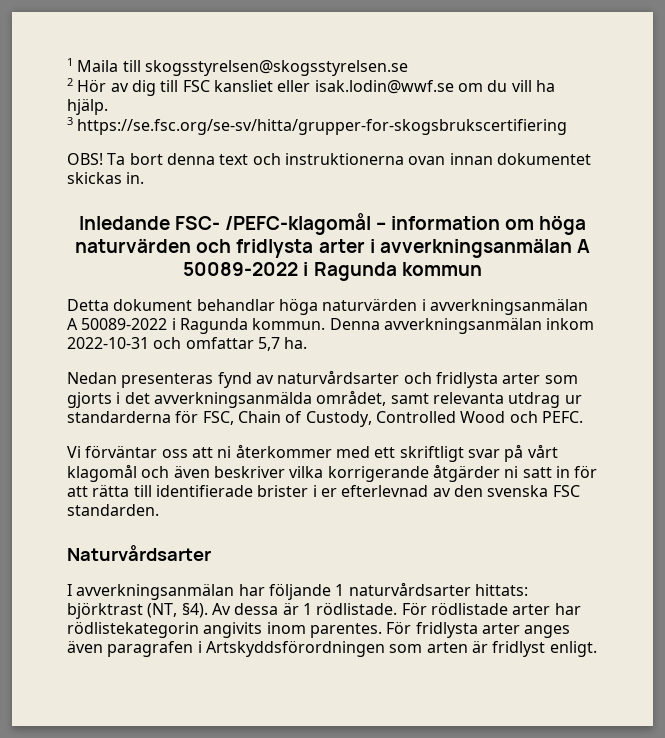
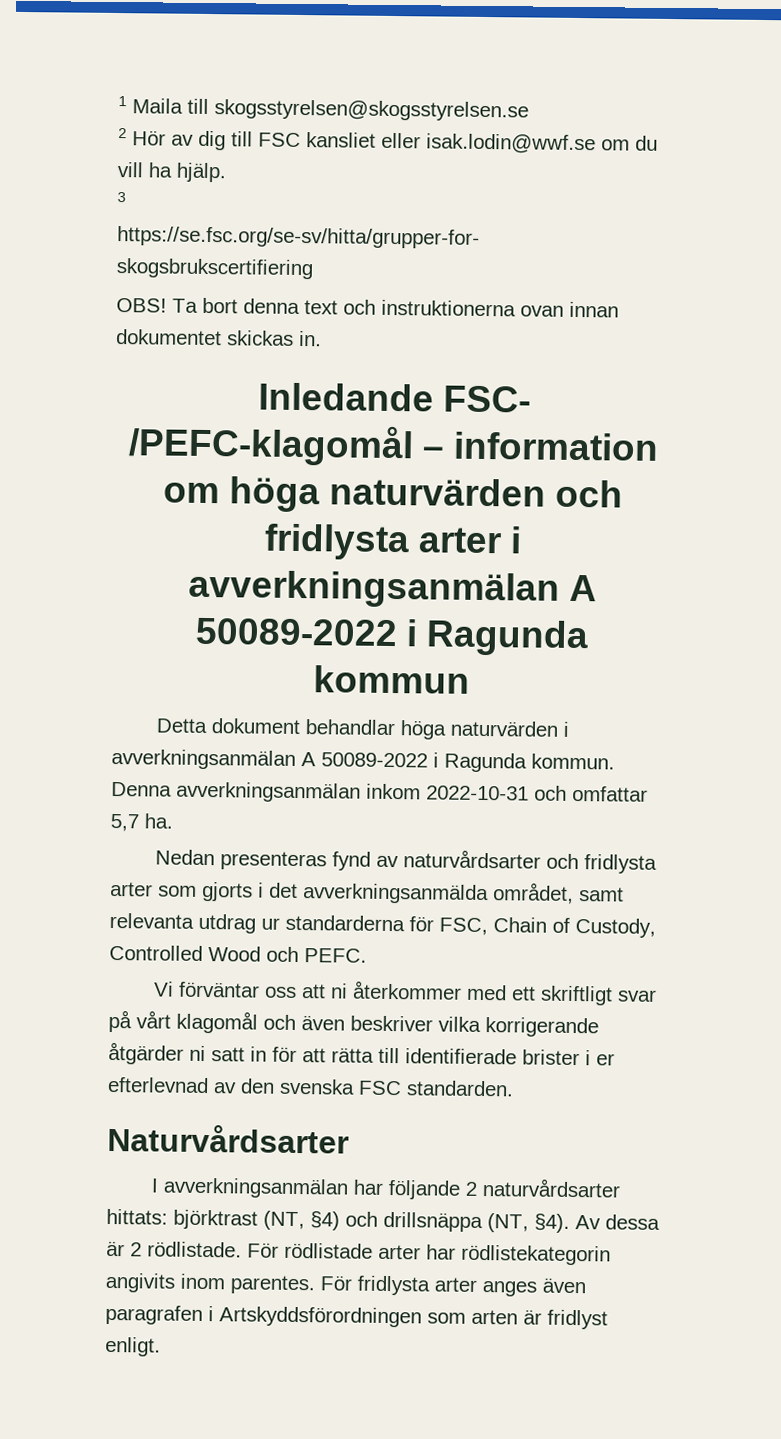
[335,584,345,596] 1 -> [465,1181,479,1196] 2
(178, 610) none -> [310,1211,529,1233] §4) och drillsnäppa (NT,
[302,603,312,615] 1 -> [130,1242,142,1257] 2

